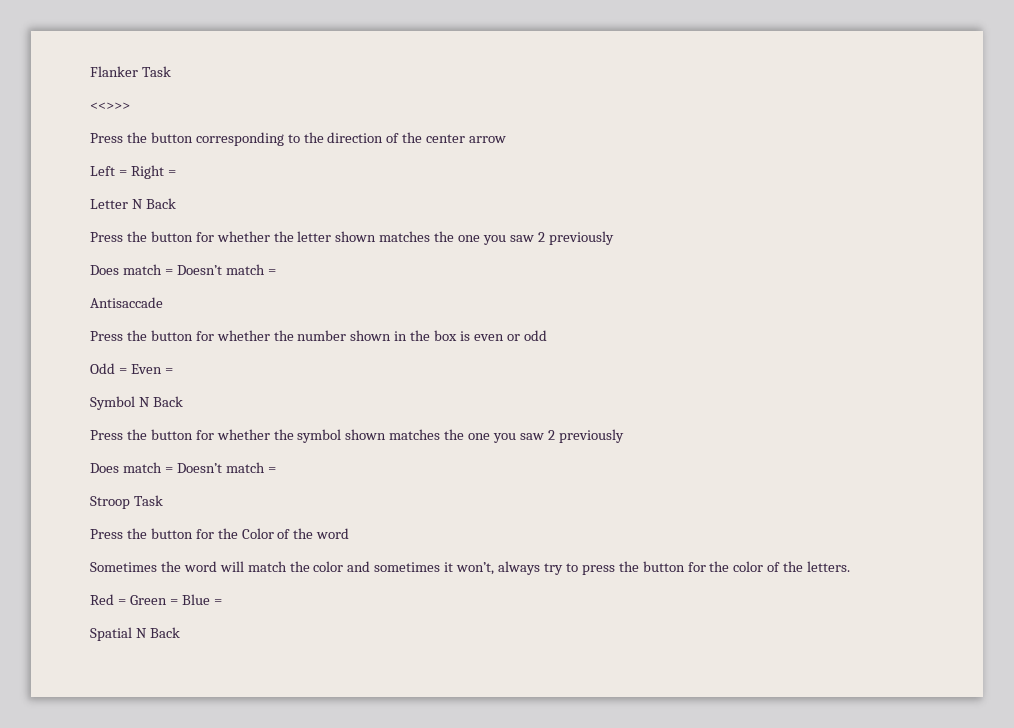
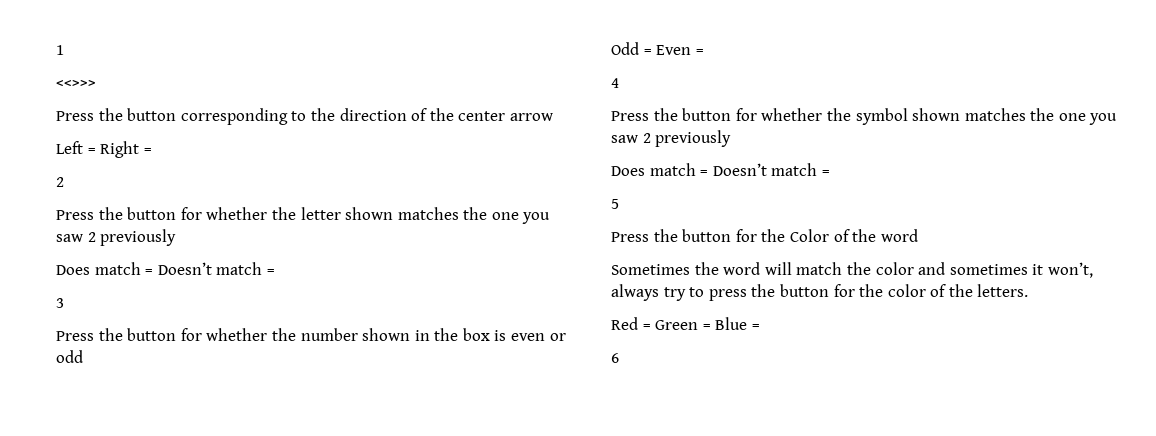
[90,66,171,77] Flanker Task -> [56,45,64,55] 1
[90,198,176,209] Letter N Back -> [56,177,64,187] 2
[90,297,163,308] Antisaccade -> [56,298,64,308] 3
[90,396,183,410] Symbol N Back -> [611,78,619,88] 4
[90,495,163,509] Stroop Task -> [611,199,619,209] 5
[90,627,180,641] Spatial N Back -> [611,353,619,363] 6

